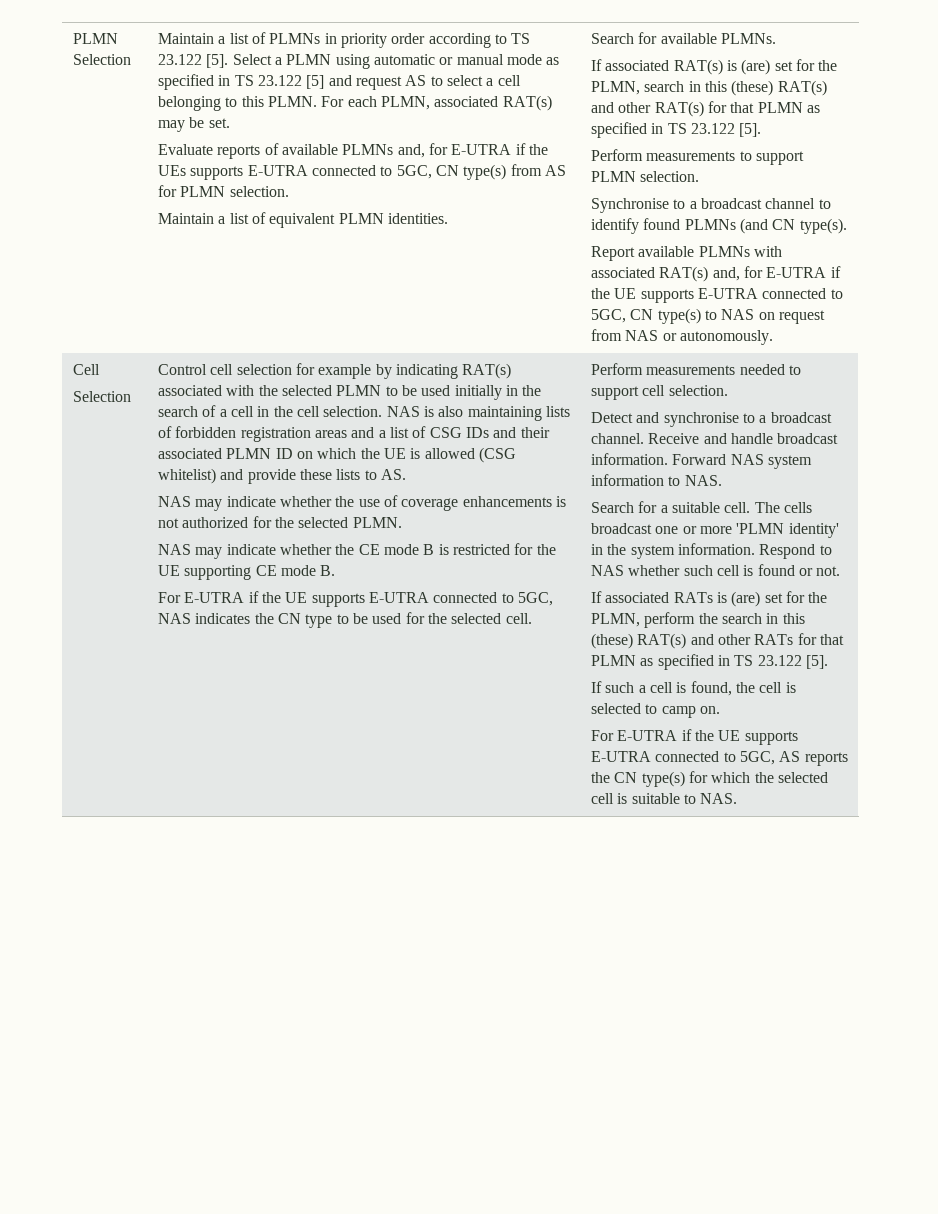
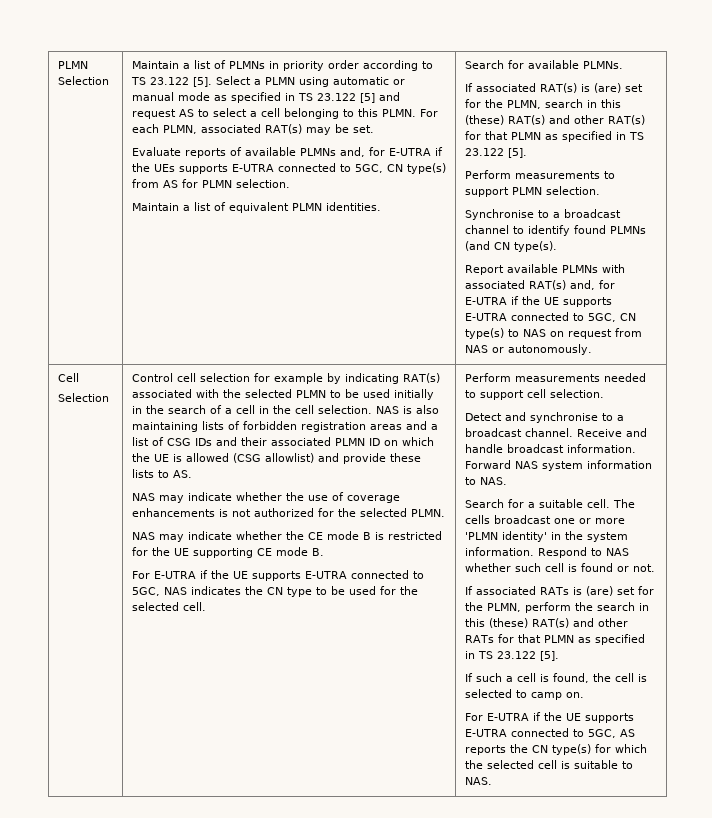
[158,468,217,484] whitelist) -> [264,453,314,463] allowlist)

